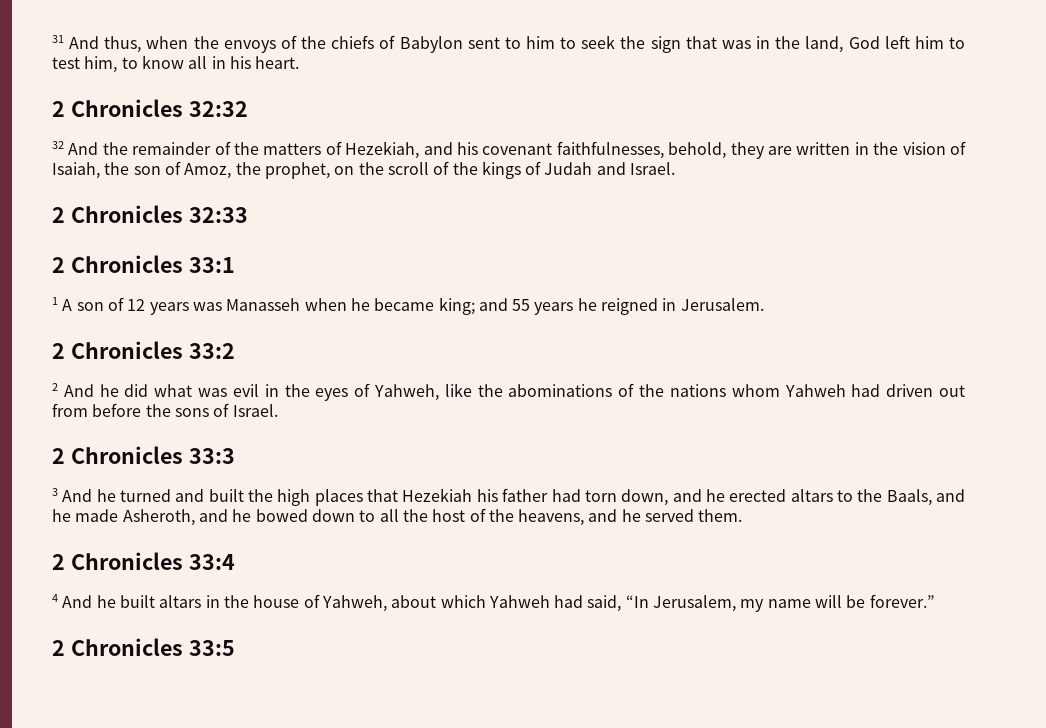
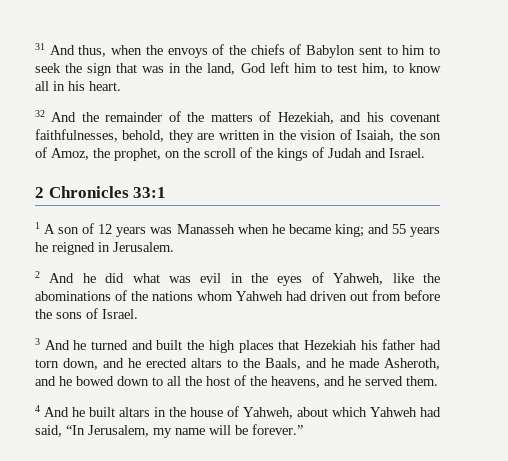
[52,99,248,117] // 2 Chronicles 32:32 -> (121, 86) none
[52,205,248,223] // 2 Chronicles 32:33 -> (425, 153) none
[52,341,235,359] // 2 Chronicles 33:2 -> (174, 247) none
[52,446,235,464] // 2 Chronicles 33:3 -> (138, 314) none
[52,552,235,570] // 2 Chronicles 33:4 -> (438, 381) none
[52,638,235,656] // 2 Chronicles 33:5 -> (303, 429) none

